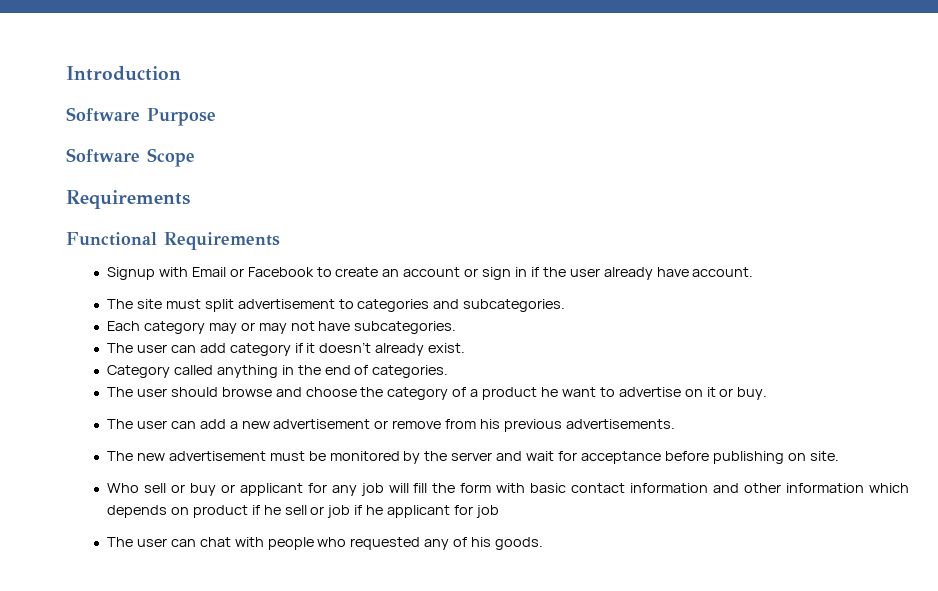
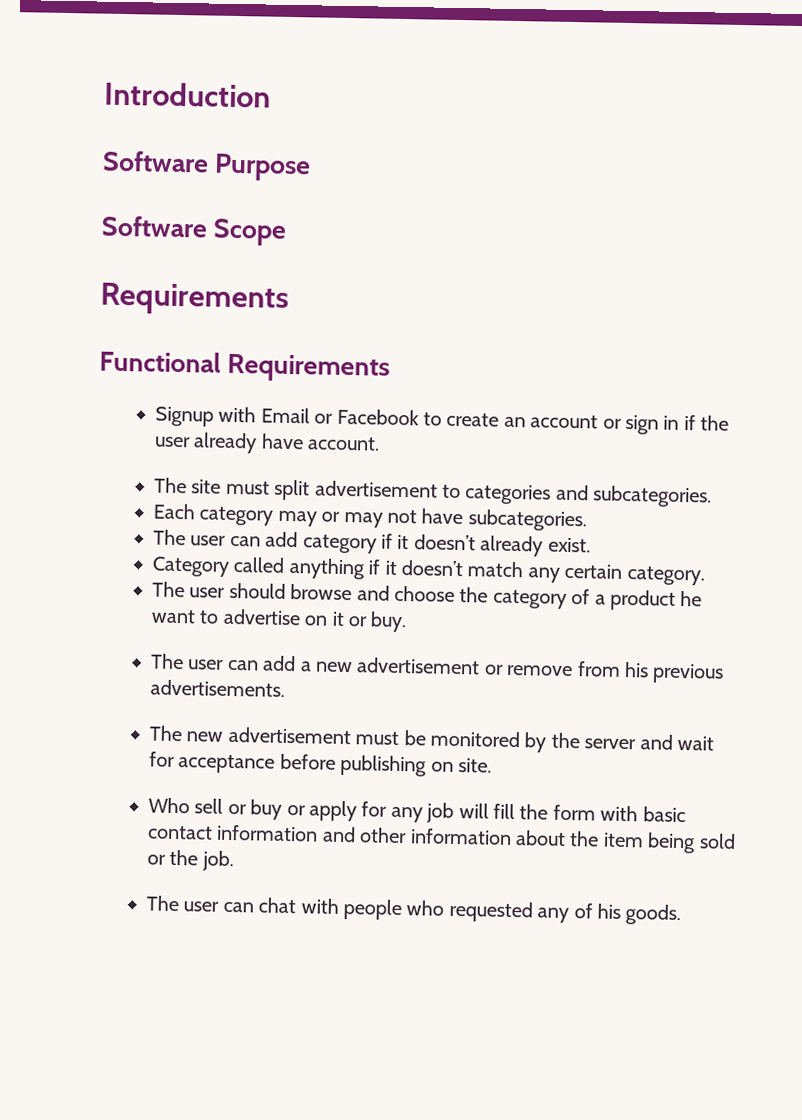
[281,365,449,378] in the end of categories. -> [368,559,705,586] if it doesn’t match any certain category.
[239,483,303,496] applicant -> [309,800,358,822] apply
[868,483,909,493] [106,505,499,518] which depends on product if he sell or job if he applicant for job -> [515,830,736,854] [147,849,234,872] about the item being sold or the job.

